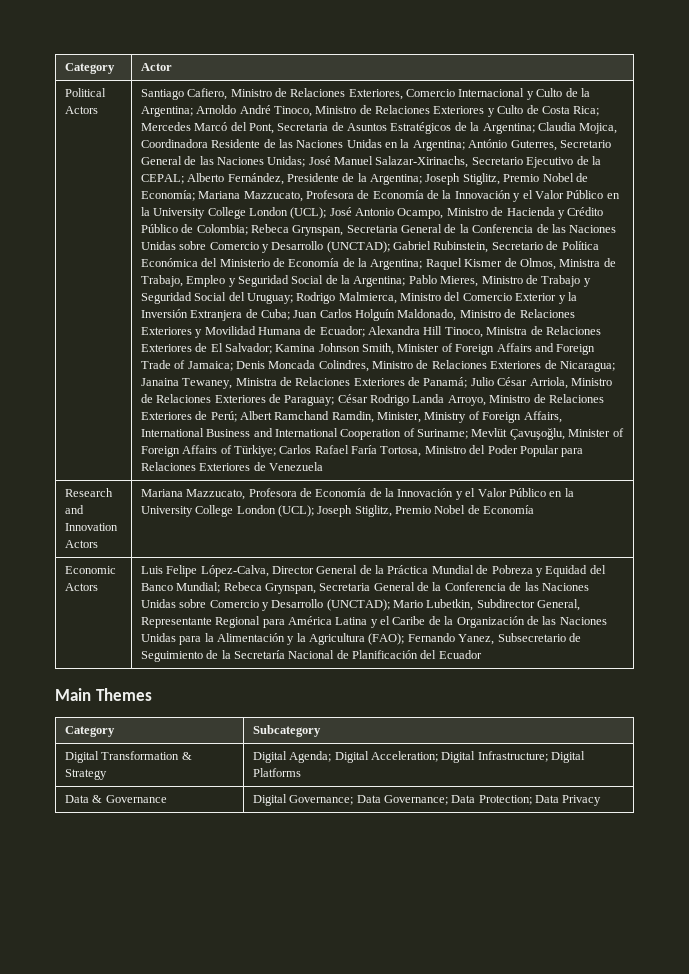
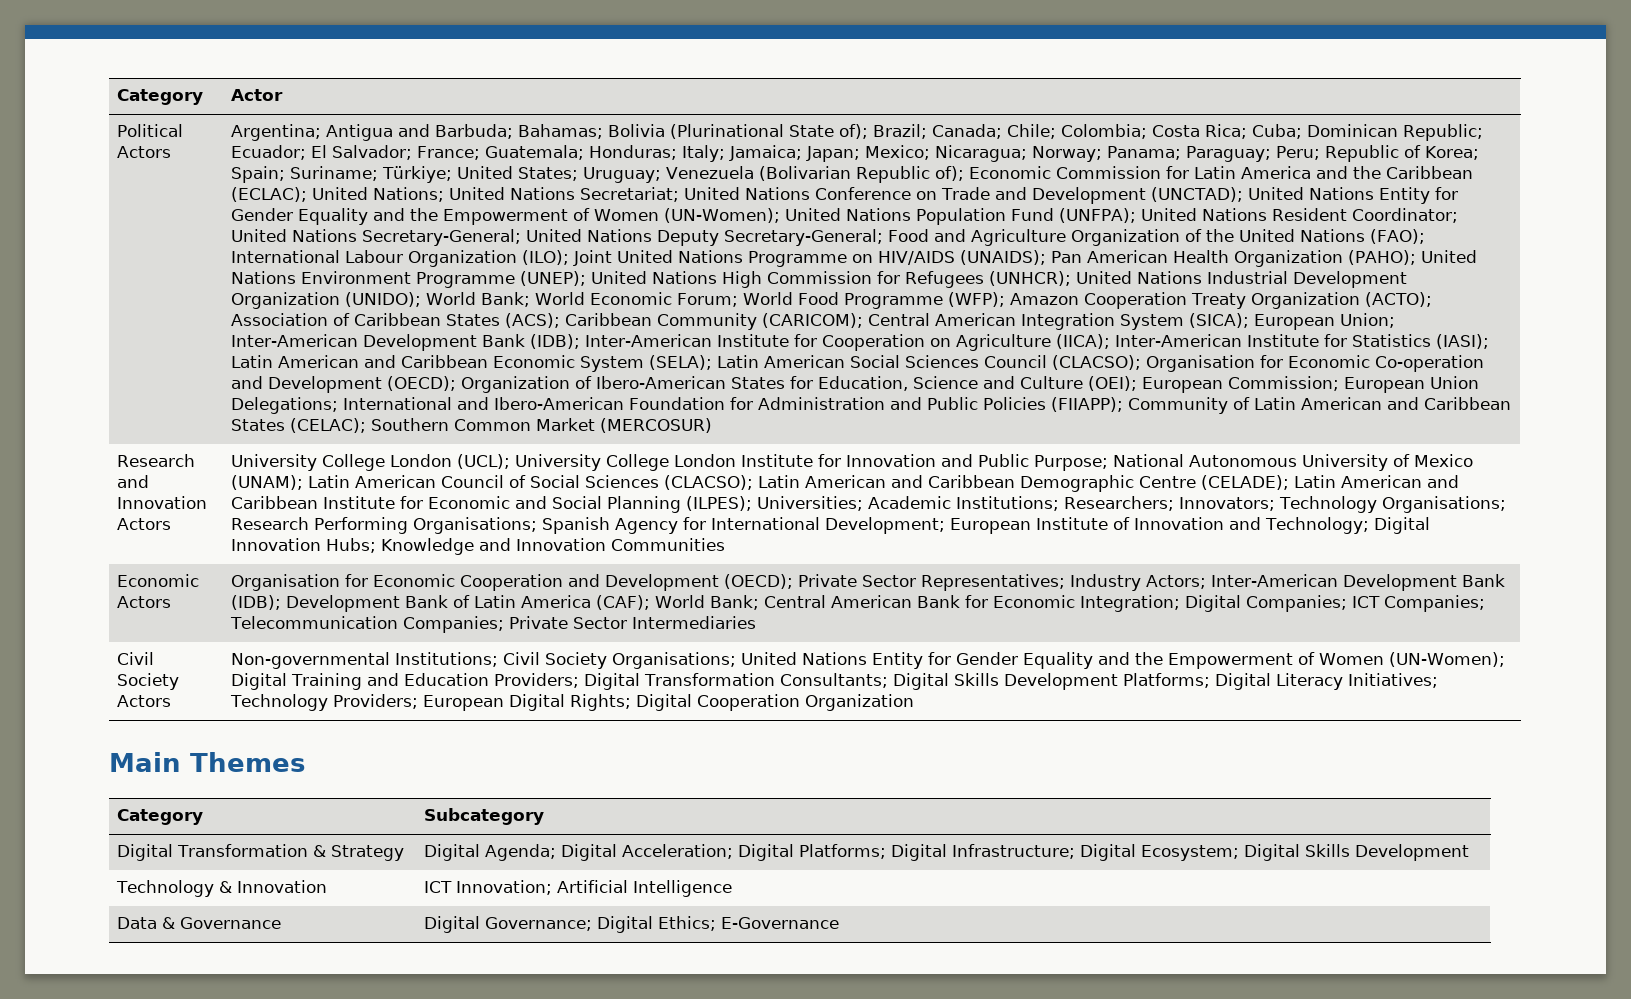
[140,88,590,100] [140,105,600,117] [140,122,618,134] [140,139,611,151] [140,156,601,168] [140,173,588,185] [140,190,620,202] [140,207,604,219] [140,224,617,236] [140,241,599,253] [140,258,616,270] [140,275,591,287] [140,292,577,304] [140,309,575,321] [140,326,601,338] [140,343,596,355] [140,360,615,372] [140,377,612,389] [140,394,604,406] [140,411,562,423] [140,428,624,440] [140,445,584,457] [140,462,323,471] [64,488,113,497] [64,505,84,514] [64,523,118,531] [64,540,98,548] [140,488,574,500] [140,505,535,517] [64,566,116,574] [64,583,98,591] [140,565,606,577] [140,582,589,594] [140,599,581,611] [140,616,607,628] [140,633,581,645] [140,650,482,662] Santiago Cafiero, Ministro de Relaciones Exteriores, Comercio Internacional y Culto de la Argentina; Arnoldo André Tinoco, Ministro de Relaciones Exteriores y Culto de Costa Rica; Mercedes Marcó del Pont, Secretaria de Asuntos Estratégicos de la Argentina; Claudia Mojica, Coordinadora Residente de las Naciones Unidas en la Argentina; António Guterres, Secretario General de las Naciones Unidas; José Manuel Salazar-Xirinachs, Secretario Ejecutivo de la CEPAL; Alberto Fernández, Presidente de la Argentina; Joseph Stiglitz, Premio Nobel de Economía; Mariana Mazzucato, Profesora de Economía de la Innovación y el Valor Público en la University College London (UCL); José Antonio Ocampo, Ministro de Hacienda y Crédito Público de Colombia; Rebeca Grynspan, Secretaria General de la Conferencia de las Naciones Unidas sobre Comercio y Desarrollo (UNCTAD); Gabriel Rubinstein, Secretario de Política Económica del Ministerio de Economía de la Argentina; Raquel Kismer de Olmos, Ministra de Trabajo, Empleo y Seguridad Social de la Argentina; Pablo Mieres, Ministro de Trabajo y Seguridad Social del Uruguay; Rodrigo Malmierca, Ministro del Comercio Exterior y la Inversión Extranjera de Cuba; Juan Carlos Holguín Maldonado, Ministro de Relaciones Exteriores y Movilidad Humana de Ecuador; Alexandra Hill Tinoco, Ministra de Relaciones Exteriores de El Salvador; Kamina Johnson Smith, Minister of Foreign Affairs and Foreign Trade of Jamaica; Denis Moncada Colindres, Ministro de Relaciones Exteriores de Nicaragua; Janaina Tewaney, Ministra de Relaciones Exteriores de Panamá; Julio César Arriola, Ministro de Relaciones Exteriores de Paraguay; César Rodrigo Landa Arroyo, Ministro de Relaciones Exteriores de Perú; Albert Ramchand Ramdin, Minister, Ministry of Foreign Affairs, International Business and International Cooperation of Suriname; Mevlüt Çavuşoğlu, Minister of Foreign Affairs of Türkiye; Carlos Rafael Faría Tortosa, Ministro del Poder Popular para Relaciones Exteriores de Venezuela // Research and Innovation Actors | Mariana Mazzucato, Profesora de Economía de la Innovación y el Valor Público en la University College London (UCL); Joseph Stiglitz, Premio Nobel de Economía // Economic Actors | Luis Felipe López-Calva, Director General de la Práctica Mundial de Pobreza y Equidad del Banco Mundial; Rebeca Grynspan, Secretaria General de la Conferencia de las Naciones Unidas sobre Comercio y Desarrollo (UNCTAD); Mario Lubetkin, Subdirector General, Representante Regional para América Latina y el Caribe de la Organización de las Naciones Unidas para la Alimentación y la Agricultura (FAO); Fernando Yanez, Subsecretario de Seguimiento de la Secretaría Nacional de Planificación del Ecuador -> [231,124,1484,141] [231,145,1480,162] [231,166,1474,183] [231,187,1459,204] [231,208,1459,225] [231,229,1426,246] [231,250,1478,267] [231,271,1408,288] [231,292,1433,309] [231,313,1396,330] [231,334,1490,351] [231,355,1485,372] [231,376,1480,393] [231,397,1512,414] [231,418,713,433] [117,454,196,467] [117,475,150,488] [117,496,208,509] [117,518,172,530] [231,454,1474,471] [231,475,1460,492] [231,496,1507,513] [231,517,1431,534] [231,538,726,555] [117,574,200,587] [117,596,172,608] [231,574,1506,591] [231,595,1486,612] [230,616,757,633] [117,652,155,665] [117,673,180,690] [117,695,172,707] [231,652,1506,669] [231,673,1439,690] [230,694,915,711] Argentina; Antigua and Barbuda; Bahamas; Bolivia (Plurinational State of); Brazil; Canada; Chile; Colombia; Costa Rica; Cuba; Dominican Republic; Ecuador; El Salvador; France; Guatemala; Honduras; Italy; Jamaica; Japan; Mexico; Nicaragua; Norway; Panama; Paraguay; Peru; Republic of Korea; Spain; Suriname; Türkiye; United States; Uruguay; Venezuela (Bolivarian Republic of); Economic Commission for Latin America and the Caribbean (ECLAC); United Nations; United Nations Secretariat; United Nations Conference on Trade and Development (UNCTAD); United Nations Entity for Gender Equality and the Empowerment of Women (UN-Women); United Nations Population Fund (UNFPA); United Nations Resident Coordinator; United Nations Secretary-General; United Nations Deputy Secretary-General; Food and Agriculture Organization of the United Nations (FAO); International Labour Organization (ILO); Joint United Nations Programme on HIV/AIDS (UNAIDS); Pan American Health Organization (PAHO); United Nations Environment Programme (UNEP); United Nations High Commission for Refugees (UNHCR); United Nations Industrial Development Organization (UNIDO); World Bank; World Economic Forum; World Food Programme (WFP); Amazon Cooperation Treaty Organization (ACTO); Association of Caribbean States (ACS); Caribbean Community (CARICOM); Central American Integration System (SICA); European Union; Inter-American Development Bank (IDB); Inter-American Institute for Cooperation on Agriculture (IICA); Inter-American Institute for Statistics (IASI); Latin American and Caribbean Economic System (SELA); Latin American Social Sciences Council (CLACSO); Organisation for Economic Co-operation and Development (OECD); Organization of Ibero-American States for Education, Science and Culture (OEI); European Commission; European Union Delegations; International and Ibero-American Foundation for Administration and Public Policies (FIIAPP); Community of Latin American and Caribbean States (CELAC); Southern Common Market (MERCOSUR) // Research and Innovation Actors | University College London (UCL); University College London Institute for Innovation and Public Purpose; National Autonomous University of Mexico (UNAM); Latin American Council of Social Sciences (CLACSO); Latin American and Caribbean Demographic Centre (CELADE); Latin American and Caribbean Institute for Economic and Social Planning (ILPES); Universities; Academic Institutions; Researchers; Innovators; Technology Organisations; Research Performing Organisations; Spanish Agency for International Development; European Institute of Innovation and Technology; Digital Innovation Hubs; Knowledge and Innovation Communities // Economic Actors | Organisation for Economic Cooperation and Development (OECD); Private Sector Representatives; Industry Actors; Inter-American Development Bank (IDB); Development Bank of Latin America (CAF); World Bank; Central American Bank for Economic Integration; Digital Companies; ICT Companies; Telecommunication Companies; Private Sector Intermediaries // Civil Society Actors | Non-governmental Institutions; Civil Society Organisations; United Nations Entity for Gender Equality and the Empowerment of Women (UN-Women); Digital Training and Education Providers; Digital Transformation Consultants; Digital Skills Development Platforms; Digital Literacy Initiatives; Technology Providers; European Digital Rights; Digital Cooperation Organization
[477,751,586,763] [252,768,301,777] Infrastructure; Digital Platforms -> [799,844,1470,861] [116,880,328,897] [424,880,733,897] Platforms; Digital Infrastructure; Digital Ecosystem; Digital Skills Development // Technology & Innovation | ICT Innovation; Artificial Intelligence
[356,795,602,806] Data Governance; Data Protection; Data Privacy -> [597,916,840,933] Digital Ethics; E-Governance

